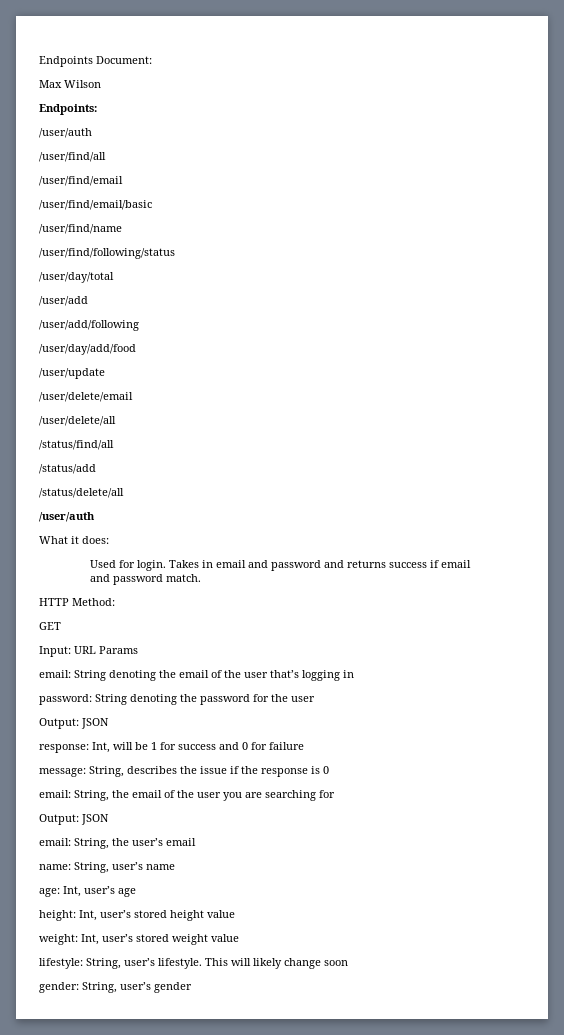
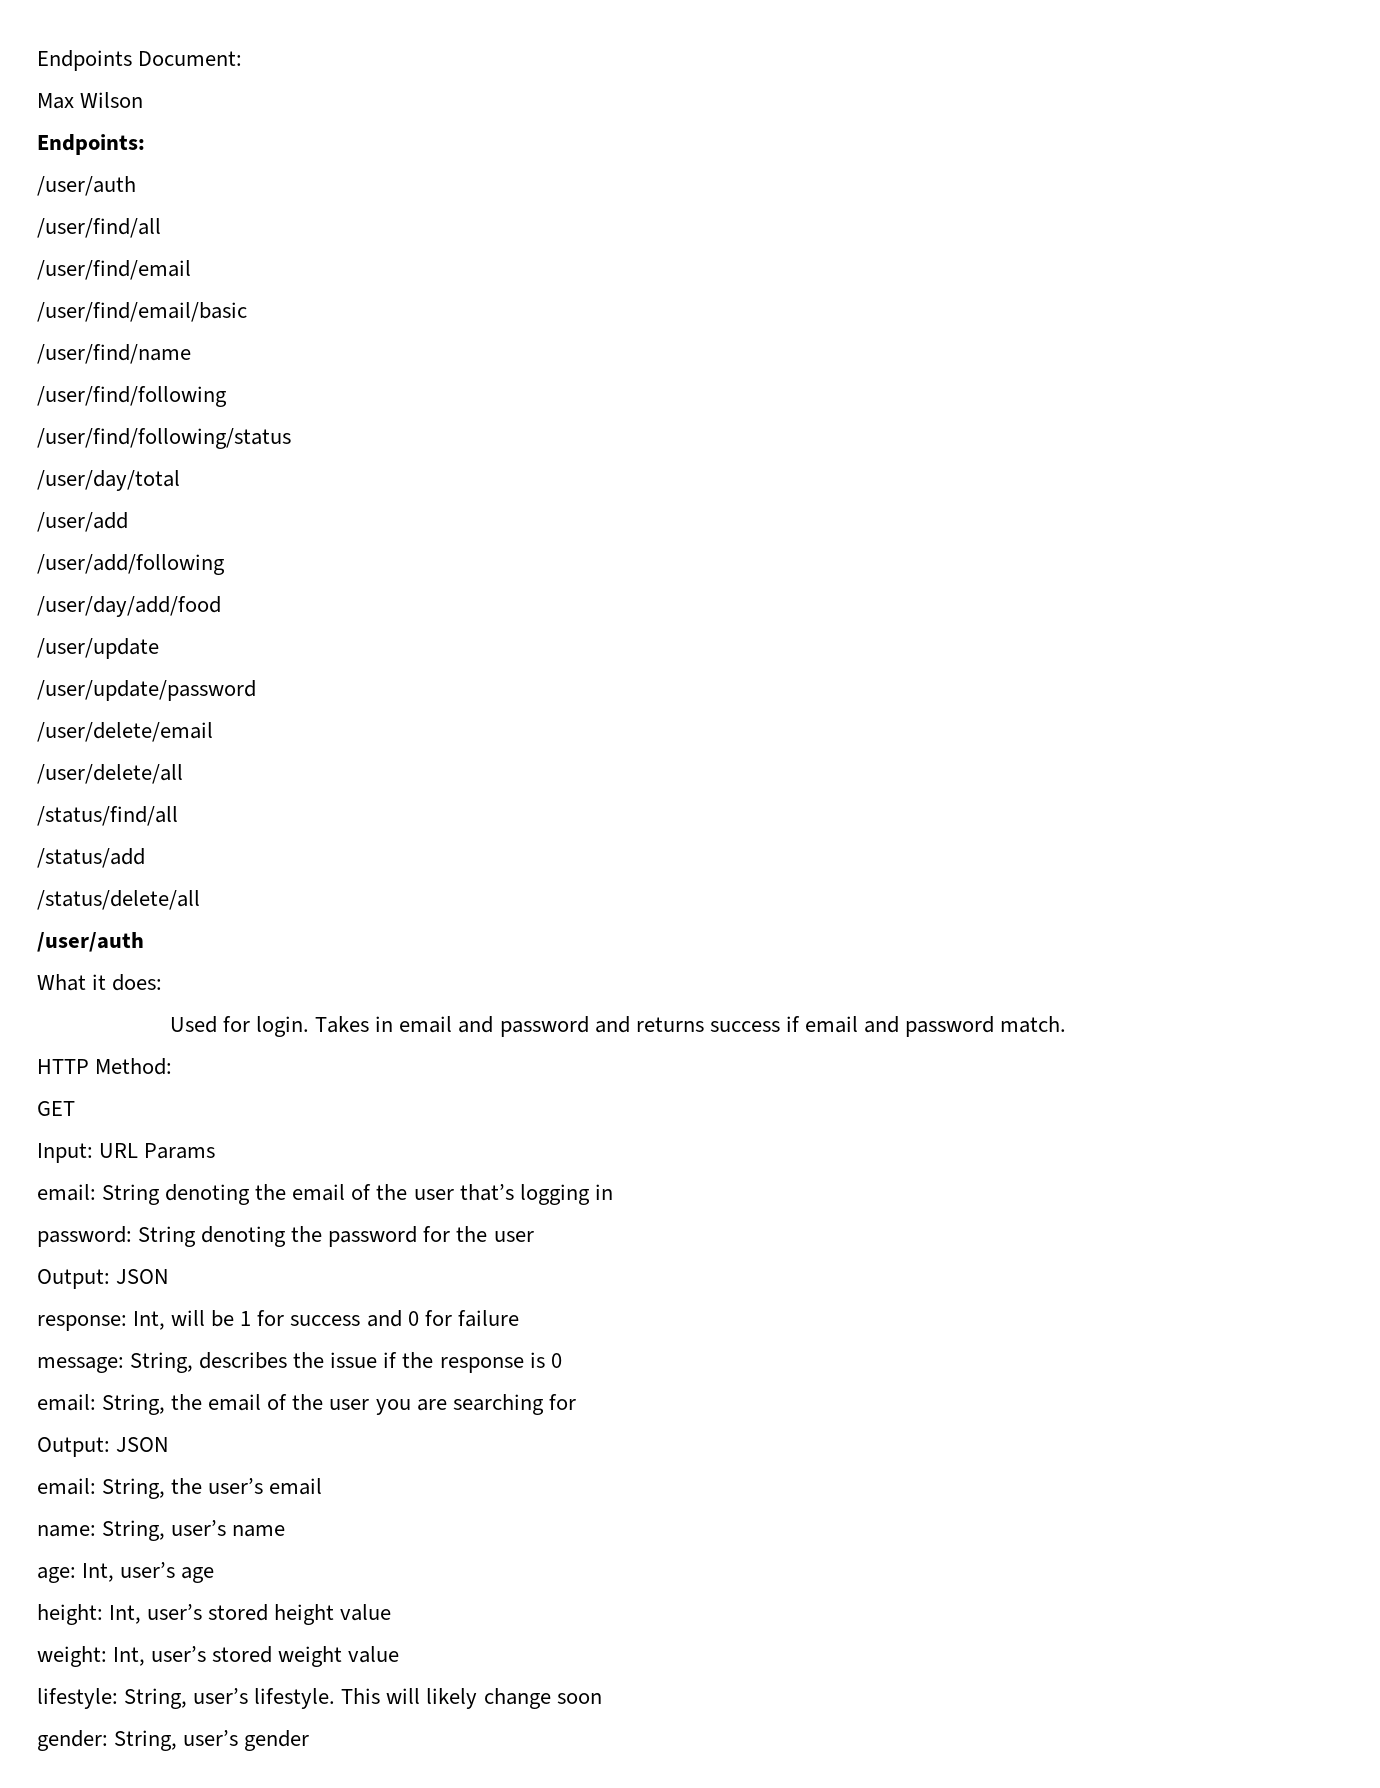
(122, 229) none -> [37,386,227,407] // /user/find/following
(105, 373) none -> [37,680,256,701] // /user/update/password

